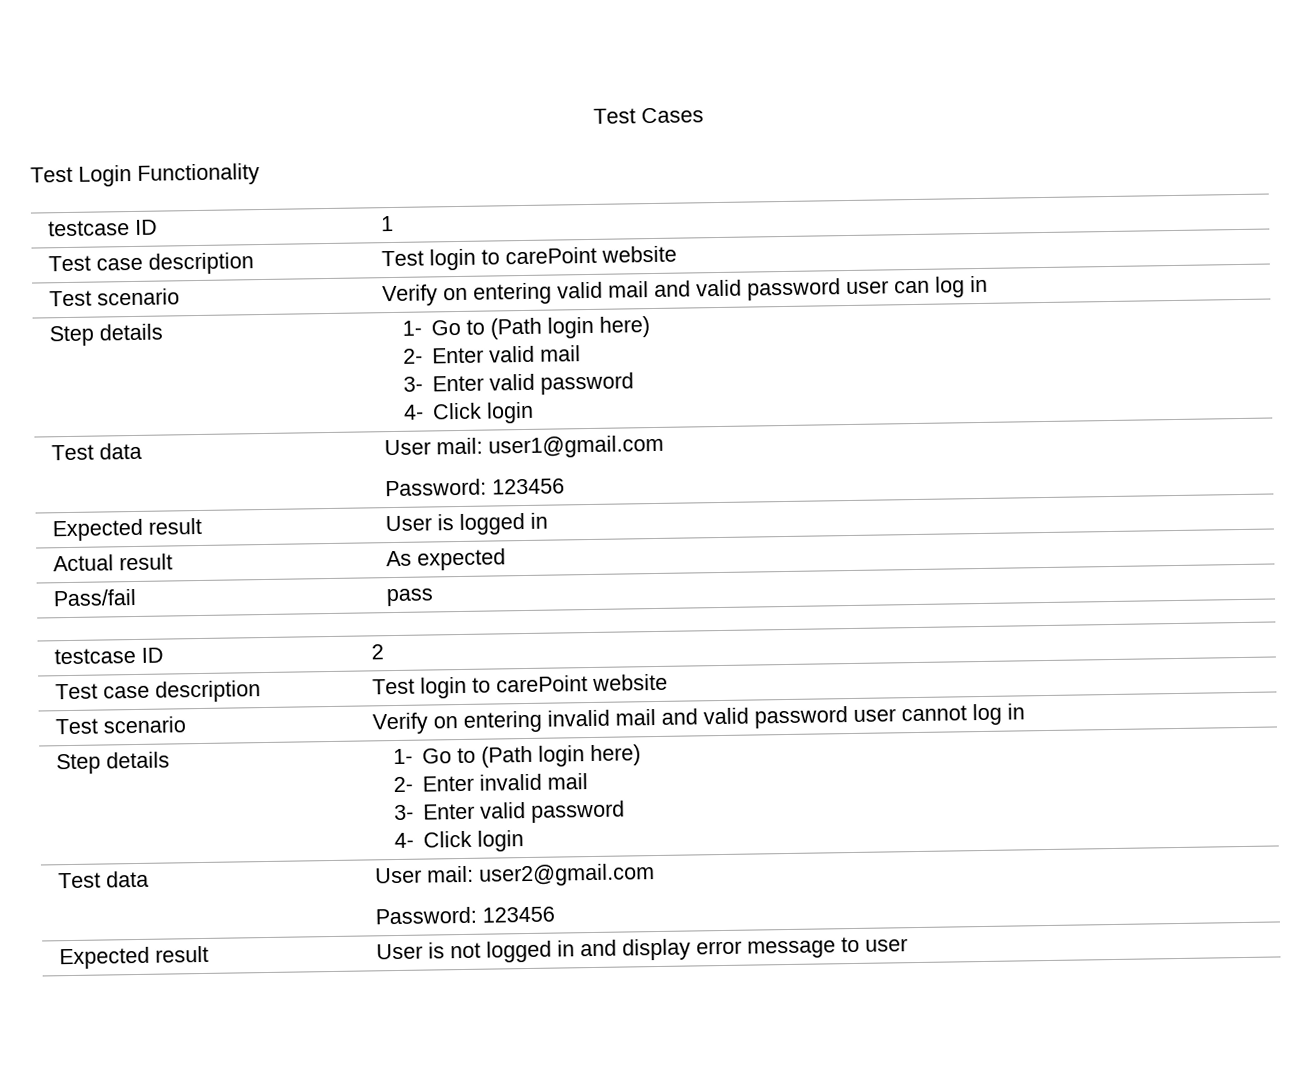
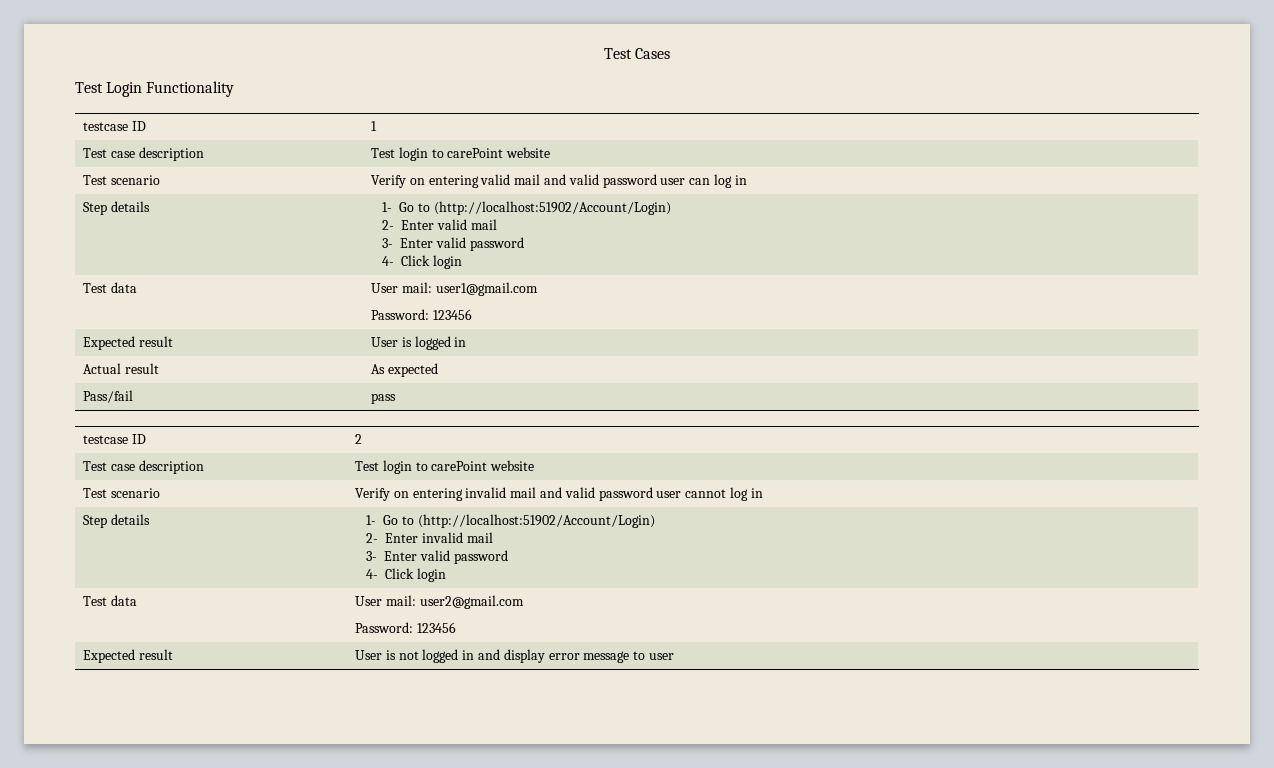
[490,316,651,340] (Path login here) -> [433,201,671,215] (http://localhost:51902/Account/Login)
[481,744,642,768] (Path login here) -> [417,514,655,528] (http://localhost:51902/Account/Login)

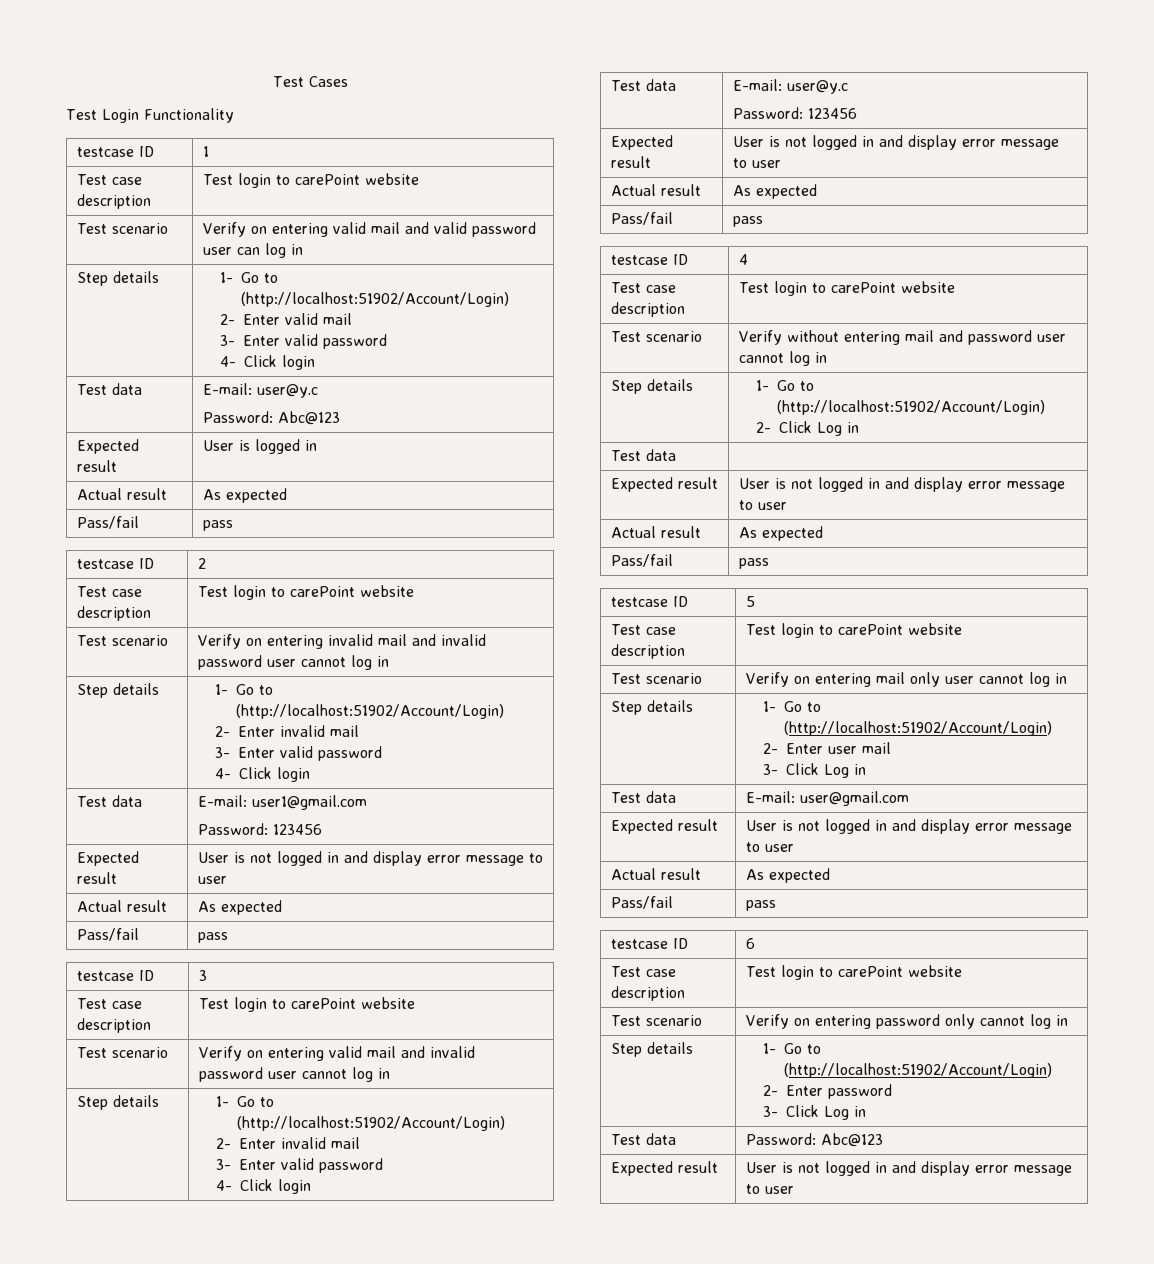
[371,282,538,296] [371,309,472,320] User mail: user1@gmail.com // Password: 123456 -> [202,383,318,398] [202,411,340,425] E-mail: user@y.c // Password: Abc@123
[564,487,595,498] valid -> [440,634,486,646] invalid
[355,595,524,609] User mail: user2@gmail.com -> [197,795,367,810] E-mail: user1@gmail.com
(674, 656) none -> [76,900,167,912] [197,900,282,915] [76,928,139,941] [197,932,228,943] [76,970,154,981] [198,970,207,981] [76,998,143,1009] [76,1018,151,1033] [198,997,416,1012] [76,1047,169,1058] [198,1046,475,1061] [198,1067,390,1082] [76,1095,159,1110] [216,1096,275,1107] [237,1116,506,1131] [216,1137,361,1149] [216,1158,384,1173] [216,1179,312,1194] [610,79,677,91] [732,79,848,94] [732,107,857,119] [610,135,673,150] [610,156,651,168] [732,135,1059,150] [732,158,781,168] [610,184,701,196] [732,184,817,199] [610,212,673,225] [732,216,763,227] [610,254,688,265] [738,254,748,265] [610,282,677,293] [610,302,685,317] [738,281,956,296] [610,331,703,342] [738,330,1066,345] [738,351,827,366] [610,379,693,394] [756,380,815,391] [777,400,1046,415] [756,421,860,436] [610,449,677,461] [610,477,718,492] [738,477,1065,492] [738,500,787,510] [610,526,701,538] [738,526,823,541] [610,554,673,567] [738,558,769,569] [610,596,688,607] [745,596,755,607] [610,624,677,635] [610,644,685,659] [745,623,963,638] [610,673,703,684] [745,672,1067,687] [610,700,693,715] [763,701,822,712] [784,721,1053,736] [763,742,892,754] [763,763,867,778] [610,791,677,803] [745,791,909,806] [610,819,718,834] [745,819,1072,834] [745,842,794,852] [610,868,701,880] [745,868,830,883] [610,896,673,909] [745,900,776,911] [610,938,688,949] [745,938,755,949] [610,966,677,977] [610,986,685,1001] [745,965,963,980] [610,1015,703,1026] [745,1014,1068,1029] [610,1042,693,1057] [763,1043,822,1054] [784,1063,1053,1078] [763,1084,893,1099] [763,1105,867,1120] [610,1133,677,1145] [745,1133,883,1147] [610,1161,718,1176] [745,1161,1072,1176] [745,1184,794,1194] // Actual result | As expected // Pass/fail | pass // testcase ID | 3 // Test case description | Test login to carePoint website // Test scenario | Verify on entering valid mail and invalid password user cannot log in // Step details | 1- Go to (http://localhost:51902/Account/Login) // 2- Enter invalid mail // 3- Enter valid password // 4- Click login // Test data | E-mail: user@y.c // Password: 123456 // Expected result | User is not logged in and display error message to user // Actual result | As expected // Pass/fail | pass // testcase ID | 4 // Test case description | Test login to carePoint website // Test scenario | Verify without entering mail and password user cannot log in // Step details | 1- Go to (http://localhost:51902/Account/Login) // 2- Click Log in // Test data | // Expected result | User is not logged in and display error message to user // Actual result | As expected // Pass/fail | pass // testcase ID | 5 // Test case description | Test login to carePoint website // Test scenario | Verify on entering mail only user cannot log in // Step details | 1- Go to (http://localhost:51902/Account/Login) // 2- Enter user mail // 3- Click Log in // Test data | E-mail: user@gmail.com // Expected result | User is not logged in and display error message to user // Actual result | As expected // Pass/fail | pass // testcase ID | 6 // Test case description | Test login to carePoint website // Test scenario | Verify on entering password only cannot log in // Step details | 1- Go to (http://localhost:51902/Account/Login) // 2- Enter password // 3- Click Log in // Test data | Password: Abc@123 // Expected result | User is not logged in and display error message to user

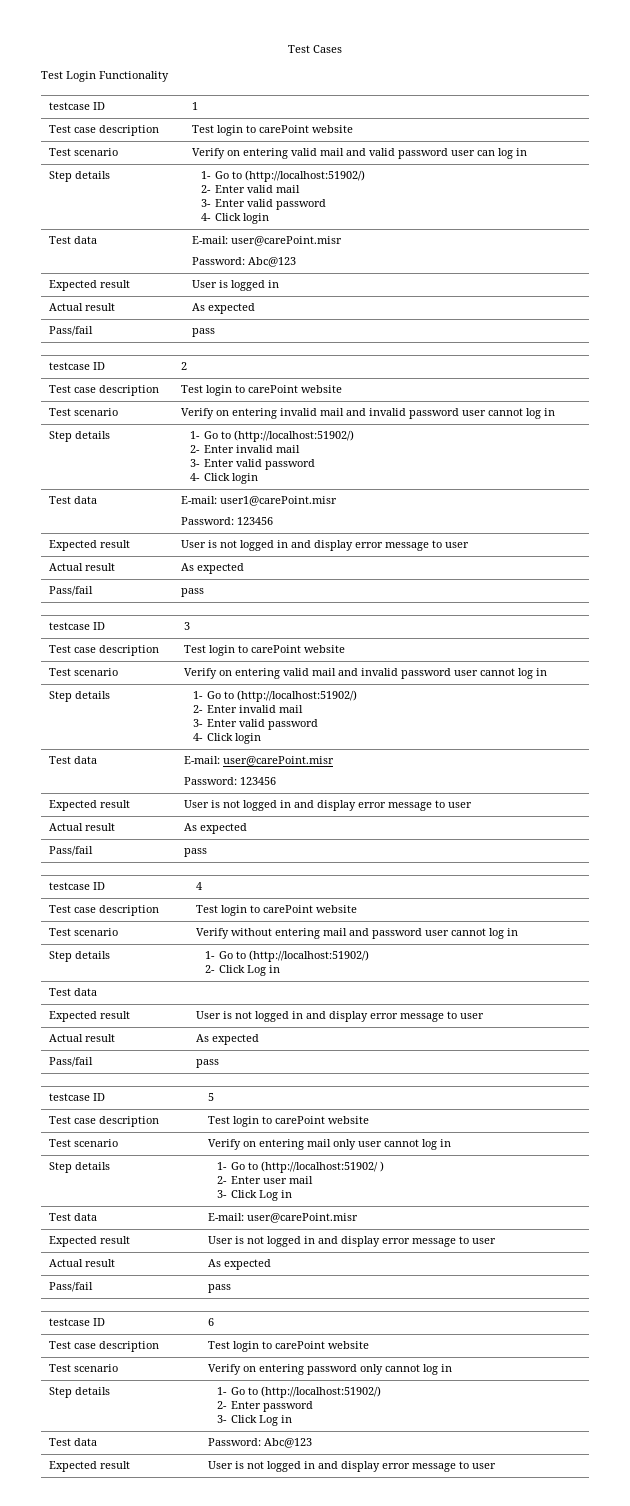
[241,292,510,307] (http://localhost:51902/Account/Login) -> [245,170,366,182] (http://localhost:51902/)
[256,384,318,398] user@y.c -> [230,236,342,246] user@carePoint.misr
[236,704,505,719] (http://localhost:51902/Account/Login) -> [234,430,355,442] (http://localhost:51902/)
[251,795,367,810] user1@gmail.com -> [219,496,337,506] user1@carePoint.misr
[237,1116,506,1131] (http://localhost:51902/Account/Login) -> [237,690,358,702] (http://localhost:51902/)
[786,80,848,94] user@y.c -> [222,756,334,766] user@carePoint.misr
[777,400,1046,415] (http://localhost:51902/Account/Login) -> [249,950,370,962] (http://localhost:51902/)
[784,721,1053,736] (http://localhost:51902/Account/Login) -> [261,1161,385,1173] (http://localhost:51902/ )
[799,791,909,806] user@gmail.com -> [246,1213,358,1223] user@carePoint.misr
[784,1063,1053,1078] (http://localhost:51902/Account/Login) -> [261,1386,382,1398] (http://localhost:51902/)

